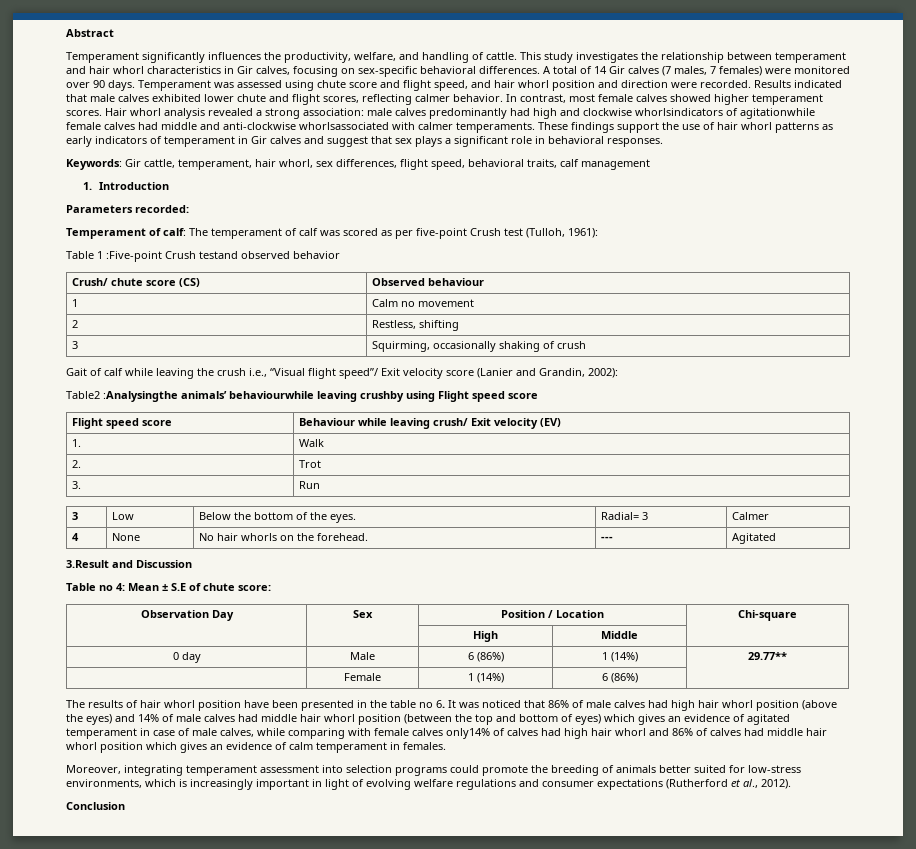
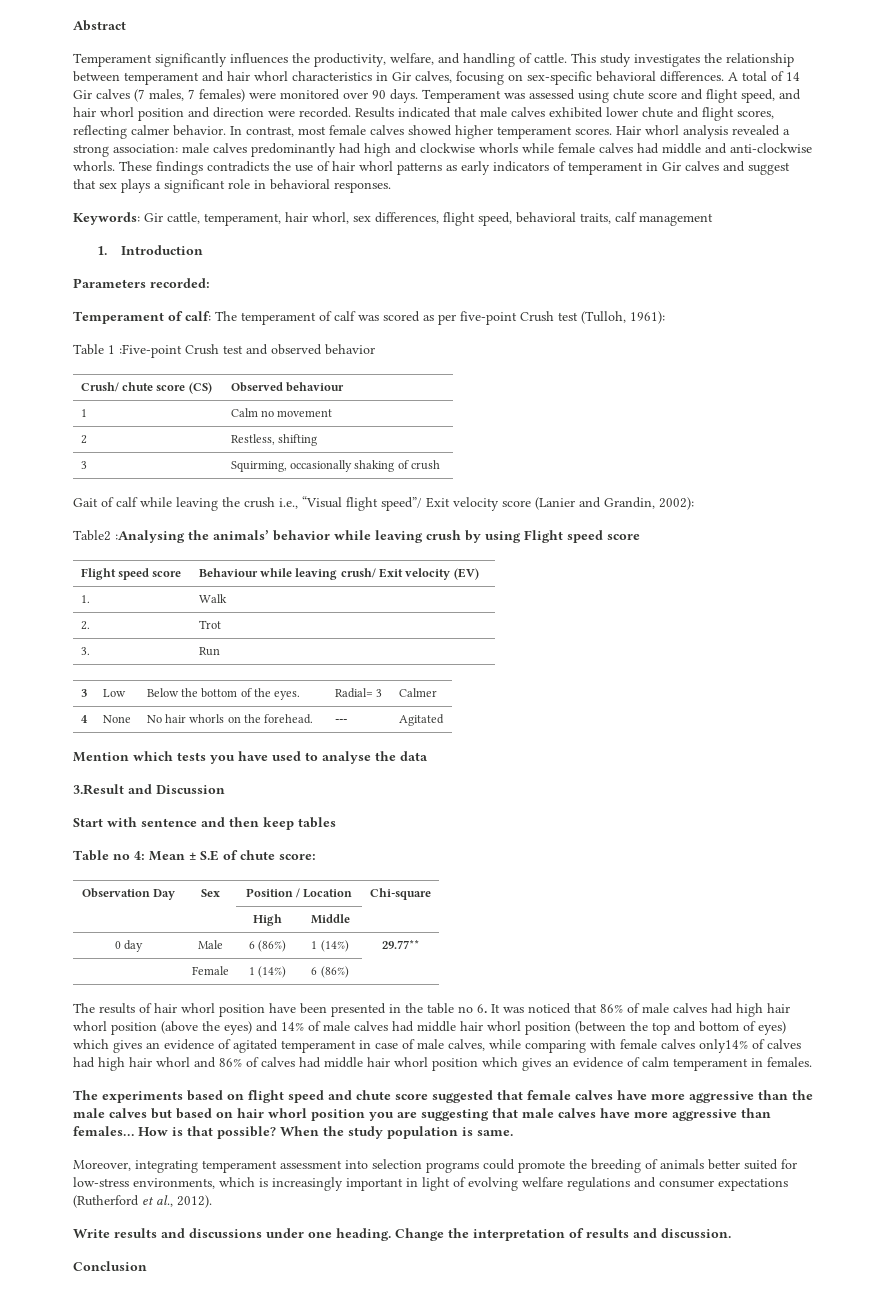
[635,108,815,119] whorlsindicators of agitationwhile -> [479,143,554,153] whorls while
[299,122,535,133] whorlsassociated with calmer temperaments. -> [73,161,115,171] whorls.
[617,122,659,133] support -> [207,161,269,172] contradicts
[199,251,238,259] testand -> [223,344,268,355] test and
[103,391,404,402] :Analysingthe animals’ behaviourwhile leaving crushby -> [115,530,481,543] :Analysing the animals’ behavior while leaving crush by
[66,560,192,568] 3.Result and Discussion -> [73,751,428,764] [73,784,225,795] [73,817,336,830] Mention which tests you have used to analyse the data // 3.Result and Discussion // Start with sentence and then keep tables
(446, 746) none -> [73,1090,813,1103] [73,1108,771,1121] [73,1126,513,1139] // The experiments based on flight speed and chute score suggested that female calves have more aggressive than the male calves but based on hair whorl position you are suggesting that male calves have more aggressive than females… How is that possible? When the study population is same.
(791, 784) none -> [73,1228,731,1241] // Write results and discussions under one heading. Change the interpretation of results and discussion.

